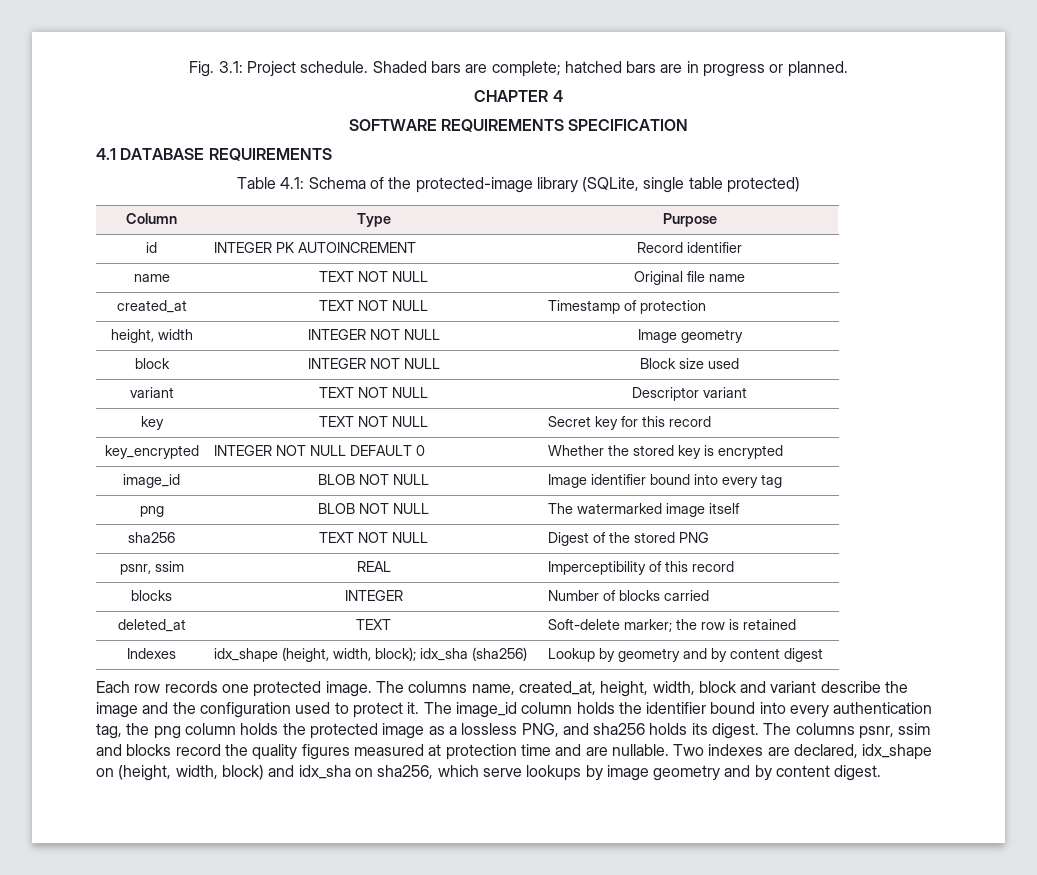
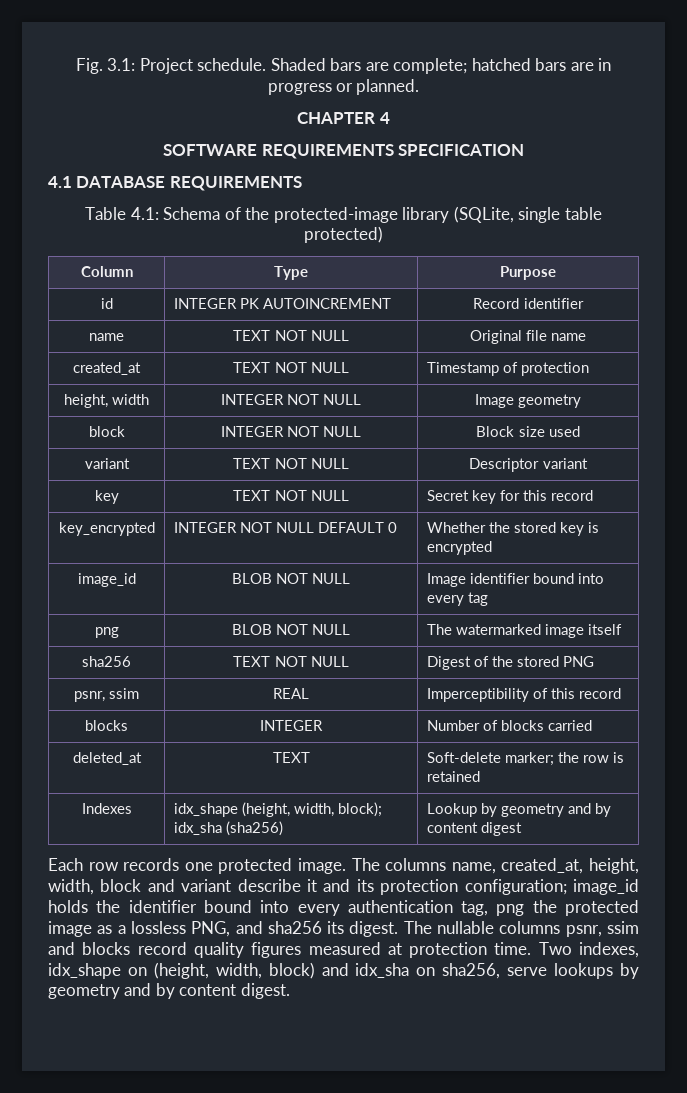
[885,681,909,693] [96,702,573,718] the image and the configuration used to protect it. The image_id column -> [307,879,639,895] it and its protection configuration; image_id
[126,723,279,739] the png column holds -> [496,904,525,916] png
[649,723,688,735] holds -> (322, 927) none
(792, 729) none -> [437,921,495,934] nullable
[224,744,248,756] the -> (187, 948) none
[520,744,859,758] time and are nullable. Two indexes are declared, -> [494,942,639,958] time. Two indexes,
[437,765,479,777] which -> (501, 971) none
[606,765,649,781] image -> (640, 971) none

